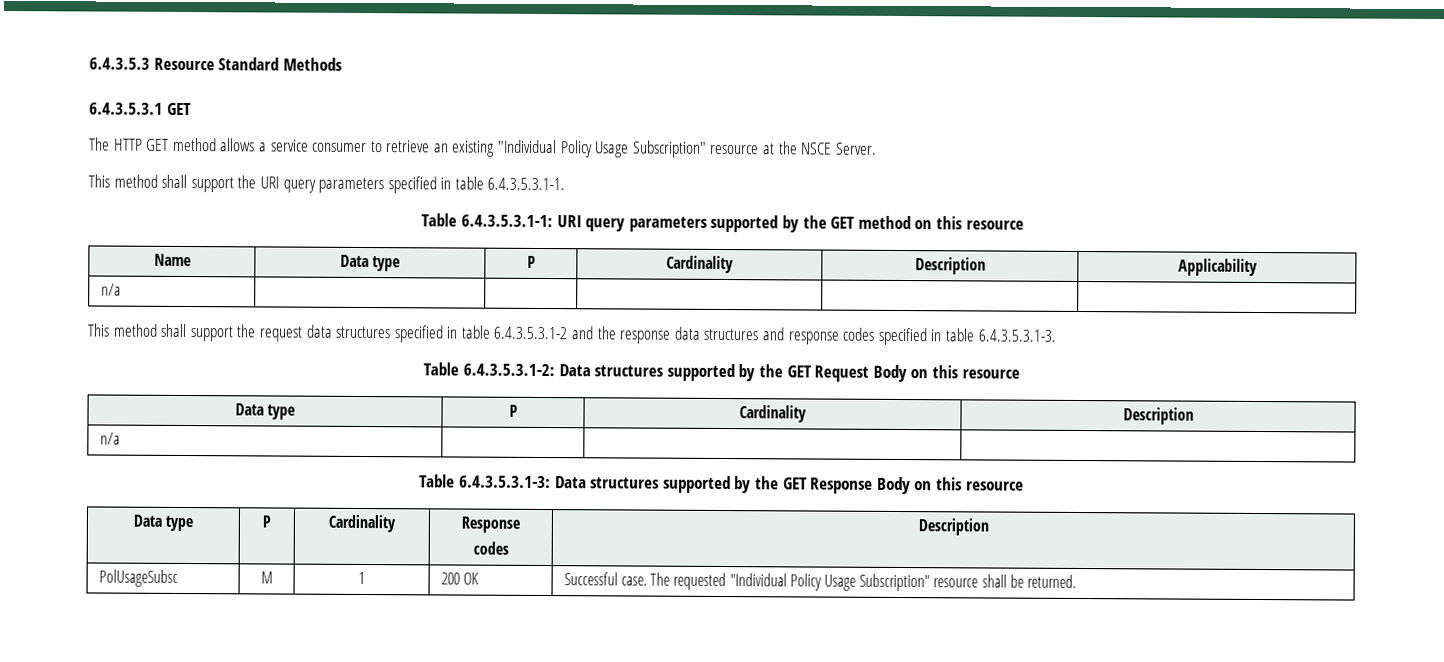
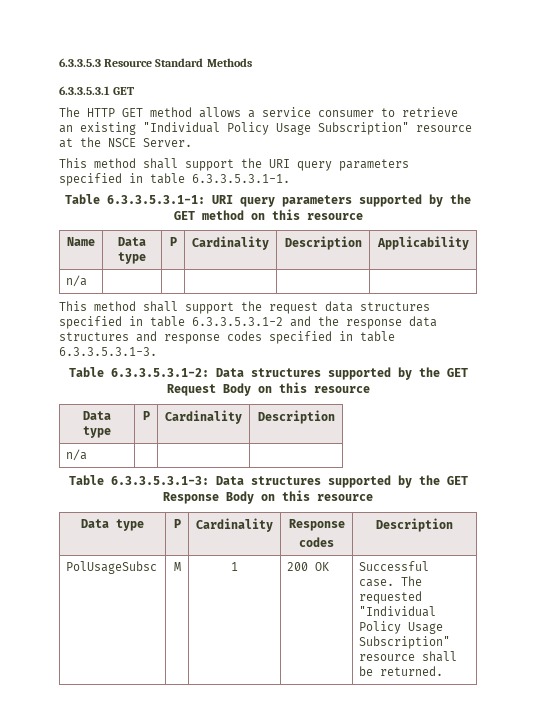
[89,57,150,70] 6.4.3.5.3 -> [59,58,101,67] 6.3.3.5.3
[89,102,163,115] 6.4.3.5.3.1 -> [59,86,110,95] 6.3.3.5.3.1
[487,177,566,191] [421,213,554,228] 6.4.3.5.3.1-1. // Table 6.4.3.5.3.1-1: -> [192,174,290,183] [65,194,205,204] 6.3.3.5.3.1-1. // Table 6.3.3.5.3.1-1:
[493,326,569,340] 6.4.3.5.3.1-2 -> [192,317,283,326] 6.3.3.5.3.1-2
[977,329,1057,342] [423,362,556,377] 6.4.3.5.3.1-3. // Table 6.4.3.5.3.1-2: -> [59,347,157,356] [68,367,209,377] 6.3.3.5.3.1-3. // Table 6.3.3.5.3.1-2:
[459,475,552,489] 6.4.3.5.3.1-3: -> [110,476,209,485] 6.3.3.5.3.1-3:

